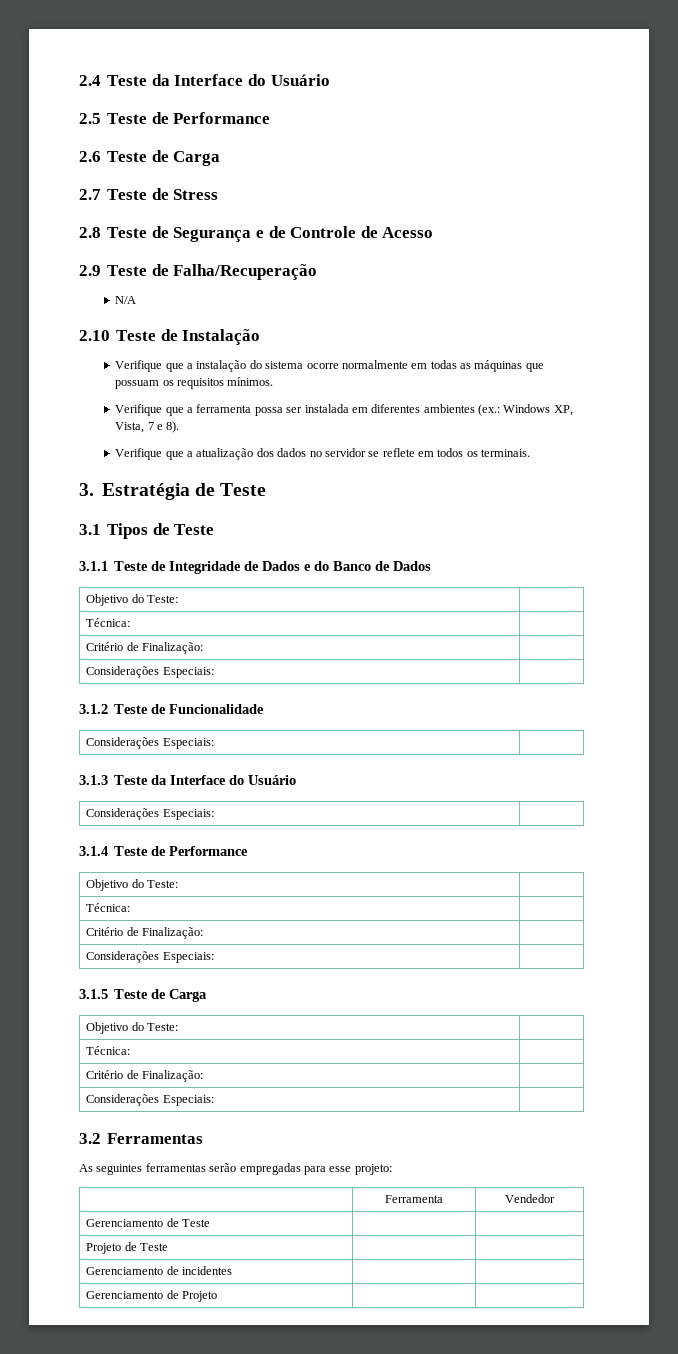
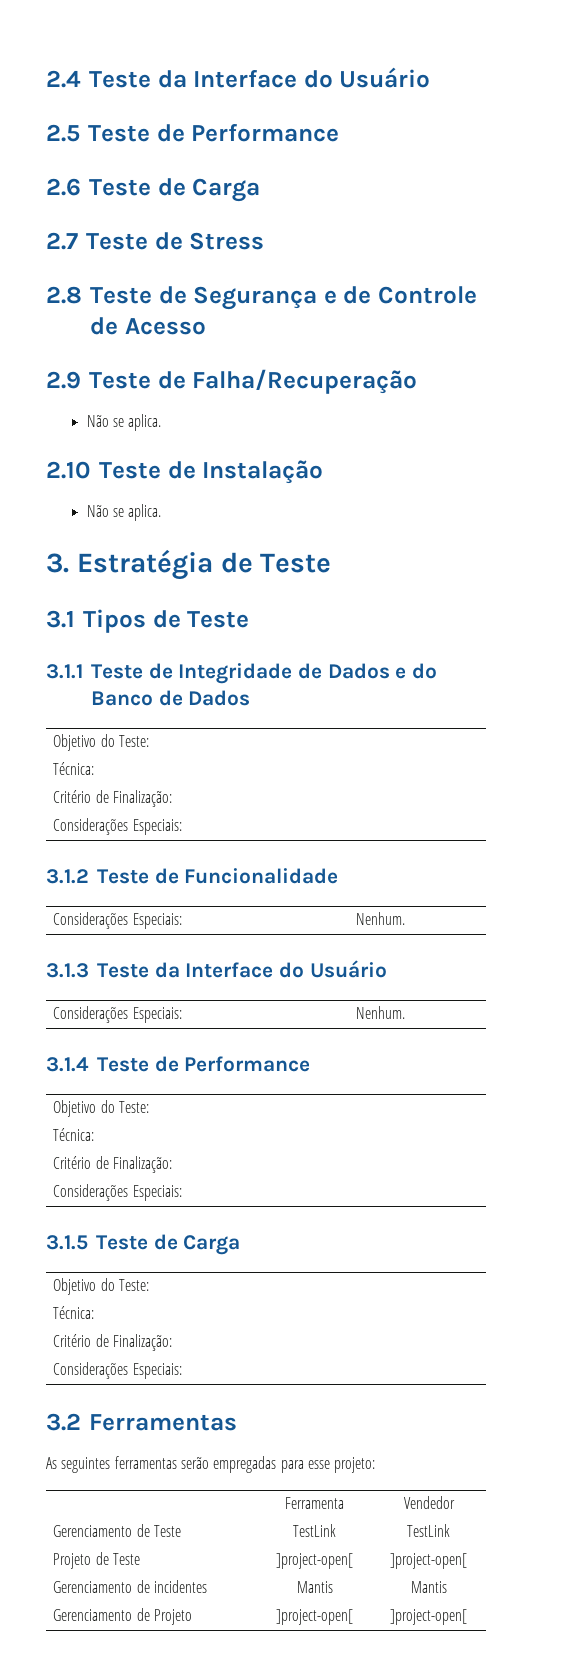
[115,296,137,304] N/A -> [86,414,162,431] Não se aplica.
[115,360,544,372] [115,377,274,389] [115,404,573,416] [115,421,180,433] [115,448,531,460] Verifique que a instalação do sistema ocorre normalmente em todas as máquinas que possuam os requisitos mínimos. // Verifique que a ferramenta possa ser instalada em diferentes ambientes (ex.: Windows XP, Vista, 7 e 8). // Verifique que a atualização dos dados no servidor se reflete em todos os terminais. -> [86,504,162,521] Não se aplica.
(214, 743) none -> [356,912,406,925] Nenhum.
(214, 814) none -> [356,1006,406,1019] Nenhum.
(211, 1223) | -> [293,1524,337,1537] [407,1524,451,1537] TestLink | TestLink
(169, 1247) | -> [276,1553,353,1569] [390,1553,467,1569] ]project-open[ | ]project-open[
(233, 1270) | -> [296,1581,333,1593] [410,1581,447,1593] Mantis | Mantis
(218, 1296) | -> [276,1609,353,1625] [390,1609,467,1625] ]project-open[ | ]project-open[

